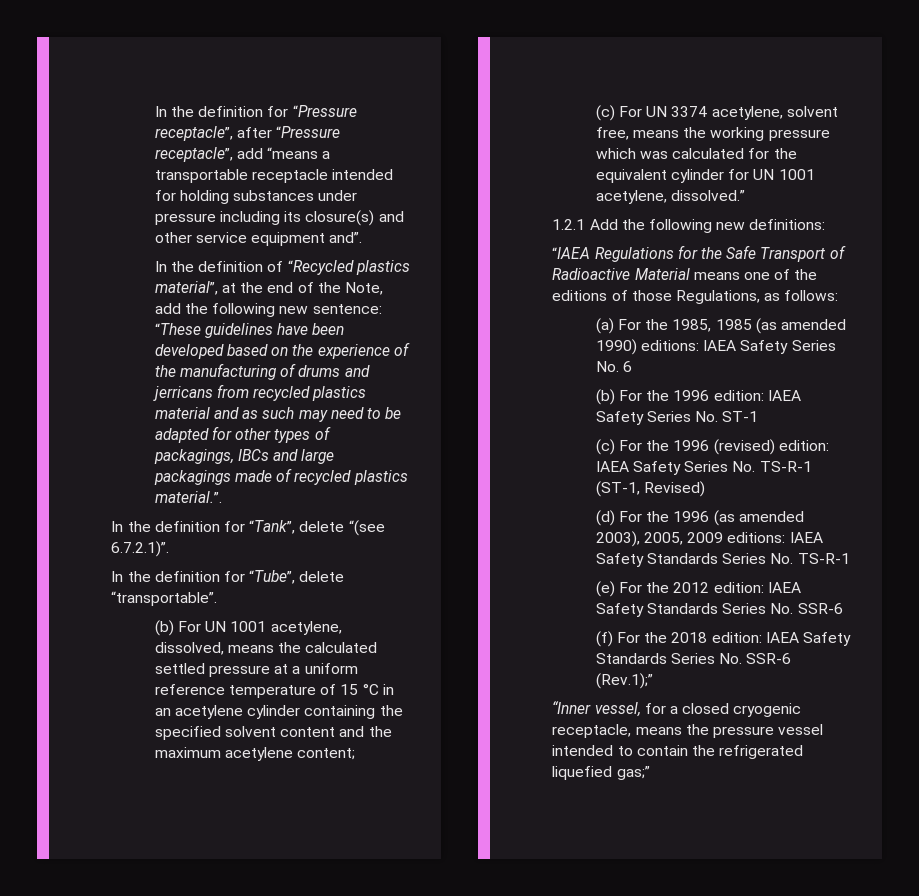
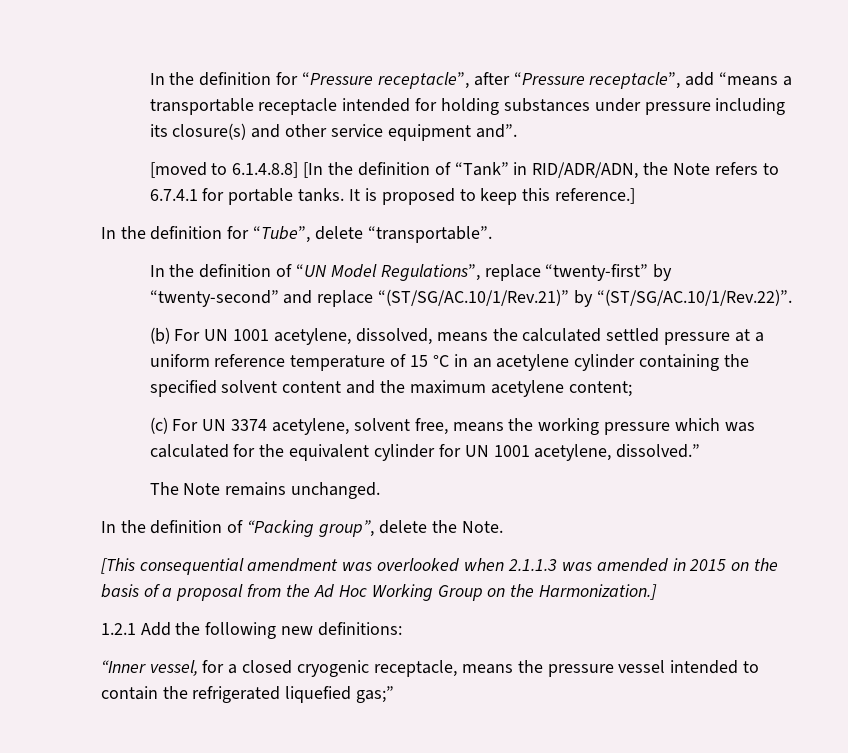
[154,260,410,275] [154,281,383,295] [154,303,382,317] [154,323,345,338] [154,342,410,359] [154,363,370,380] [152,384,367,401] [154,407,402,422] [154,426,331,443] [153,449,335,464] [153,468,408,485] [154,491,222,503] [111,520,385,536] [111,541,170,557] In the definition of “Recycled plastics material”, at the end of the Note, add the following new sentence: “These guidelines have been developed based on the experience of the manufacturing of drums and jerricans from recycled plastics material and as such may need to be adapted for other types of packagings, IBCs and large packagings made of recycled plastics material.”. // In the definition for “Tank”, delete “(see 6.7.2.1)”. -> [149,162,779,179] [149,188,636,205] [moved to 6.1.4.8.8] [In the definition of “Tank” in RID/ADR/ADN, the Note refers to 6.7.4.1 for portable tanks. It is proposed to keep this reference.]
(218, 598) none -> [149,264,673,281] [149,289,792,307] // In the definition of “UN Model Regulations”, replace “twenty-first” by “twenty-second” and replace “(ST/SG/AC.10/1/Rev.21)” by “(ST/SG/AC.10/1/Rev.22)”.
(746, 195) none -> [149,482,381,499] [100,520,503,537] [100,558,779,575] [100,584,658,601] // The Note remains unchanged. // In the definition of “Packing group”, delete the Note. // [This consequential amendment was overlooked when 2.1.1.3 was amended in 2015 on the basis of a proposal from the Ad Hoc Working Group on the Harmonization.]
[552,245,846,262] [552,268,818,280] [552,290,839,304] [595,318,846,334] [595,339,836,355] [595,361,633,372] [595,389,801,405] [595,411,759,425] [595,439,829,455] [595,461,812,475] [595,481,706,497] [595,510,804,526] [595,531,823,547] [595,553,850,567] [595,581,801,597] [595,603,843,617] [595,631,851,647] [595,653,792,664] [595,673,653,689] // “IAEA Regulations for the Safe Transport of Radioactive Material means one of the editions of those Regulations, as follows: // (a) For the 1985, 1985 (as amended 1990) editions: IAEA Safety Series No. 6 // (b) For the 1996 edition: IAEA Safety Series No. ST-1 // (c) For the 1996 (revised) edition: IAEA Safety Series No. TS-R-1 (ST-1, Revised) // (d) For the 1996 (as amended 2003), 2005, 2009 editions: IAEA Safety Standards Series No. TS-R-1 // (e) For the 2012 edition: IAEA Safety Standards Series No. SSR-6 // (f) For the 2018 edition: IAEA Safety Standards Series No. SSR-6 (Rev.1);” -> (403, 629) none

